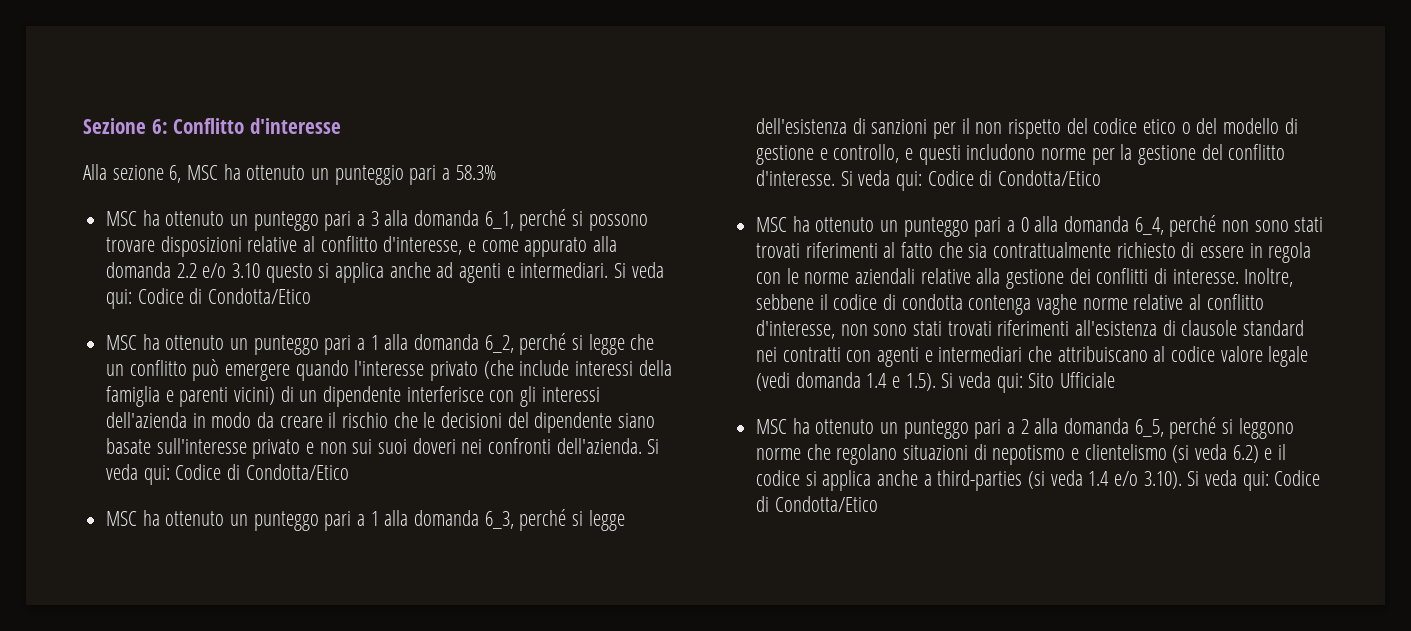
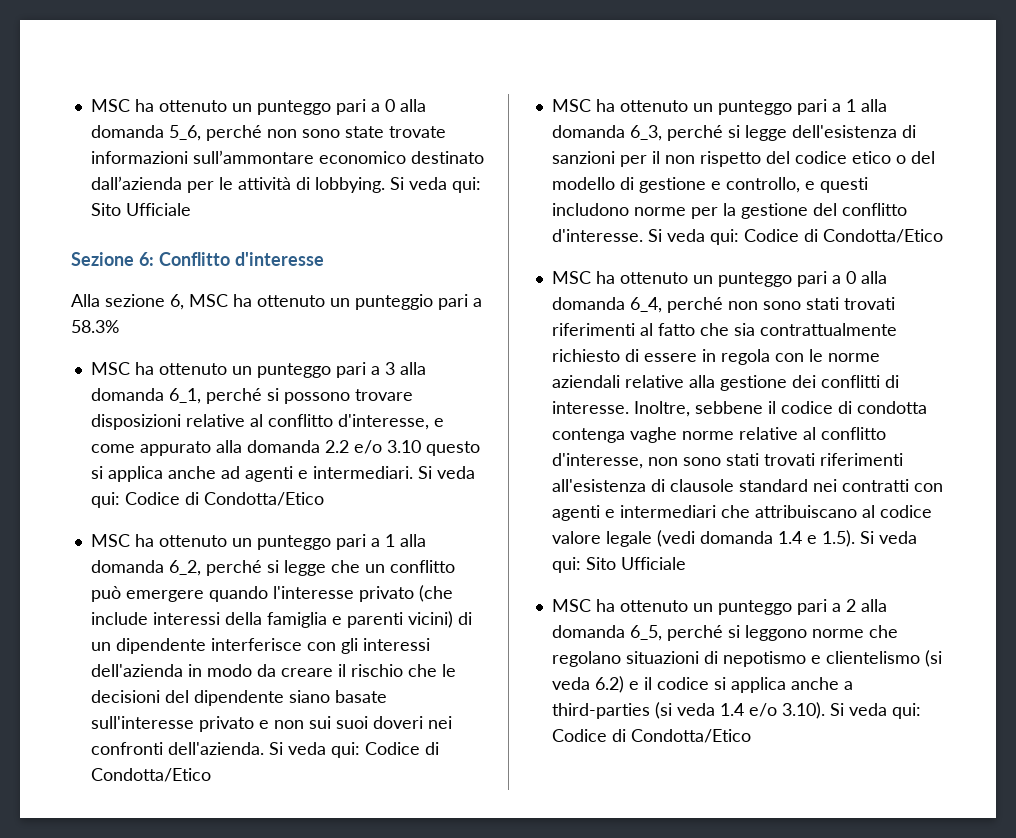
(83, 126) none -> [90,99,426,115] [90,125,446,141] [90,150,484,164] [90,176,481,193] [90,203,191,216] MSC ha ottenuto un punteggo pari a 0 alla domanda 5_6, perché non sono state trovate informazioni sull’ammontare economico destinato dall’azienda per le attività di lobbying. Si veda qui: Sito Ufficiale //

